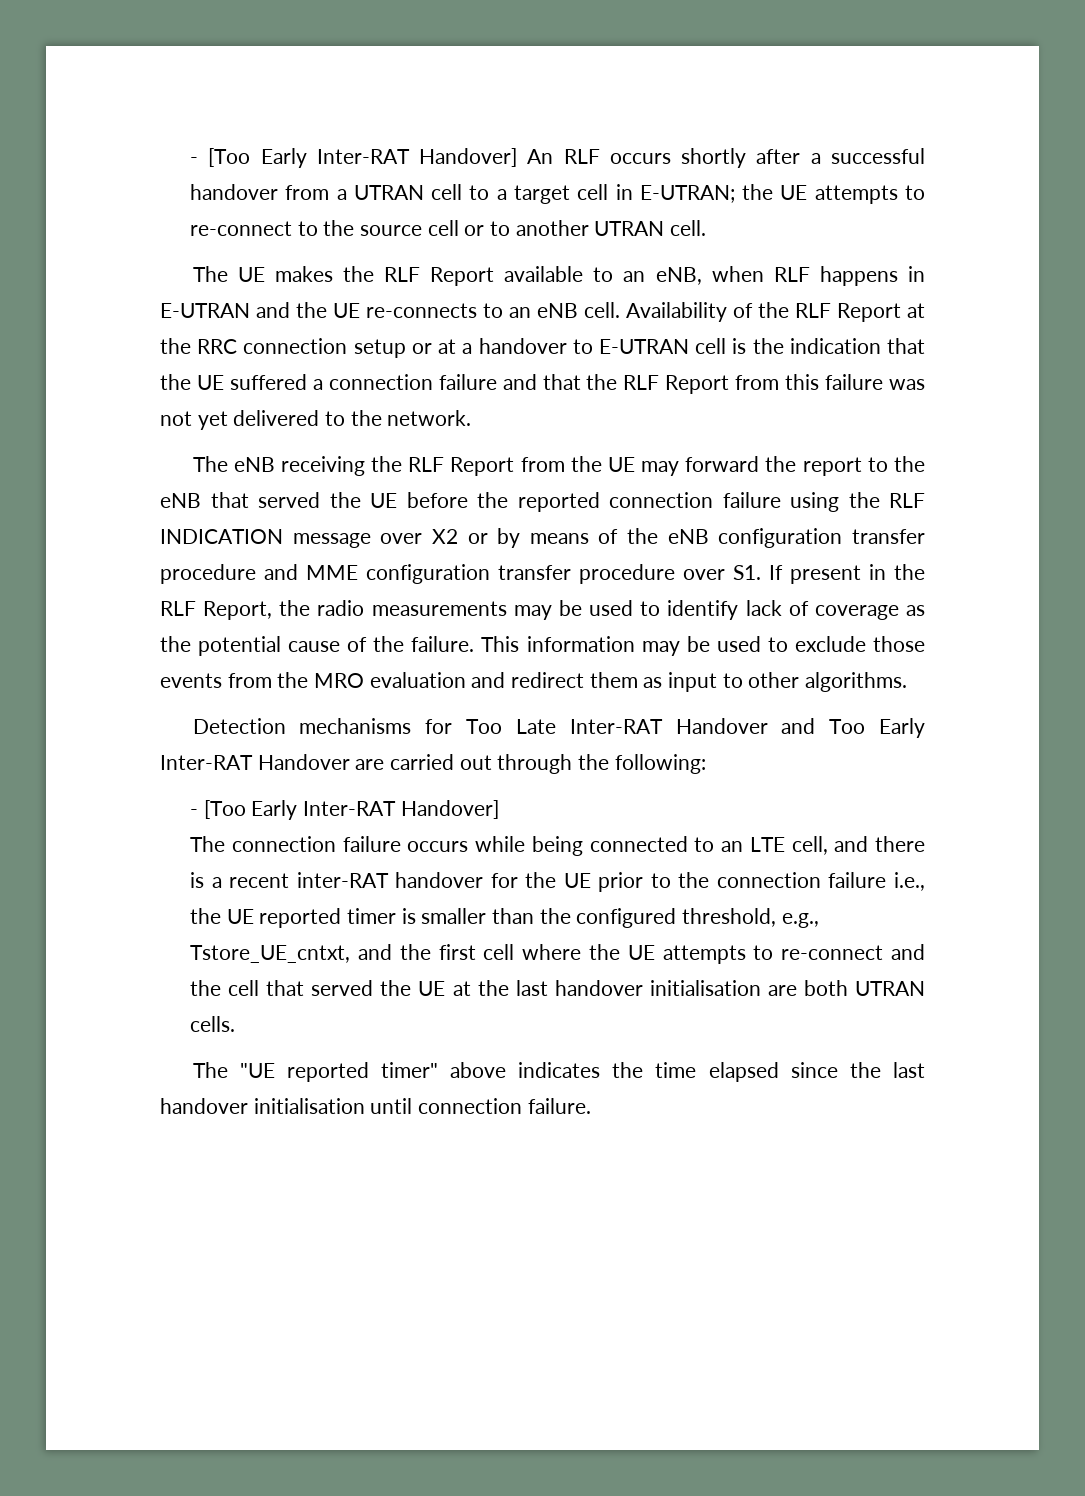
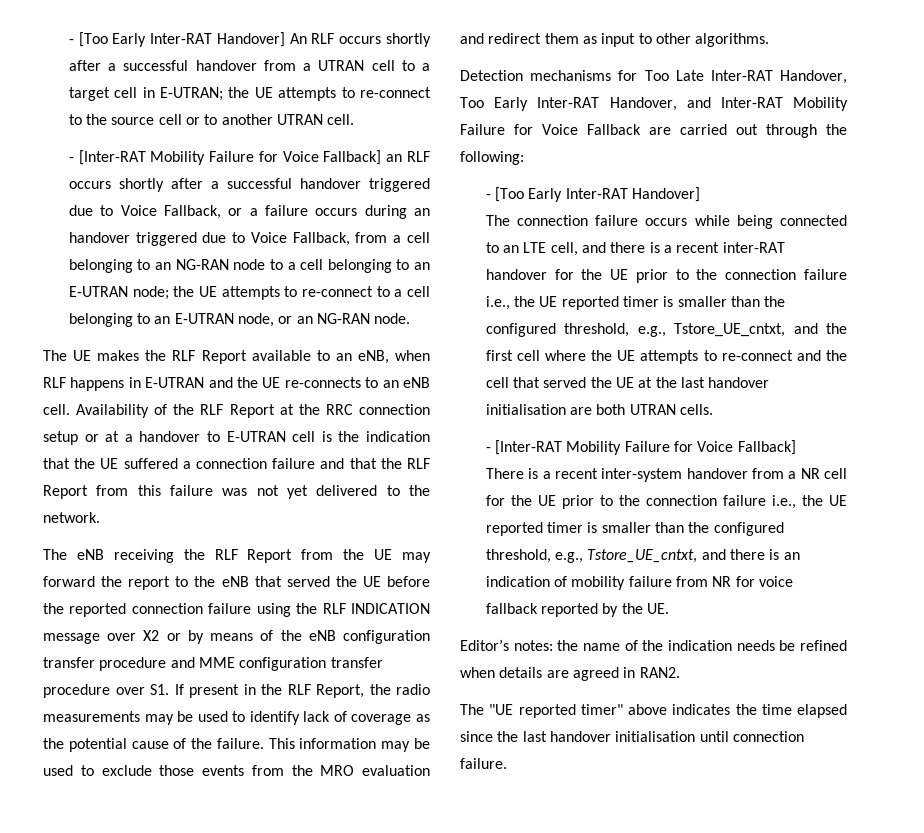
(707, 228) none -> [68,150,430,165] [68,178,431,192] [68,205,430,219] [68,232,430,246] [68,259,431,273] [68,286,430,300] [68,313,411,327] // - [Inter-RAT Mobility Failure for Voice Fallback] an RLF occurs shortly after a successful handover triggered due to Voice Fallback, or a failure occurs during an handover triggered due to Voice Fallback, from a cell belonging to an NG-RAN node to a cell belonging to an E-UTRAN node; the UE attempts to re-connect to a cell belonging to an E-UTRAN node, or an NG-RAN node.
[675,718,816,734] Handover and -> [780,70,848,84] Handover,
[257,754,350,770] Handover -> [609,97,848,111] [460,124,641,135] Handover, and Inter-RAT Mobility Failure for Voice Fallback
(236, 1024) none -> [485,440,796,455] [485,468,847,482] [485,495,847,509] [485,522,784,536] [485,549,800,563] [485,576,794,590] [485,603,670,617] [460,639,847,651] [460,667,680,681] // - [Inter-RAT Mobility Failure for Voice Fallback] // There is a recent inter-system handover from a NR cell for the UE prior to the connection failure i.e., the UE reported timer is smaller than the configured threshold, e.g., Tstore_UE_cntxt, and there is an indication of mobility failure from NR for voice fallback reported by the UE. // Editor’s notes: the name of the indication needs be refined when details are agreed in RAN2.

